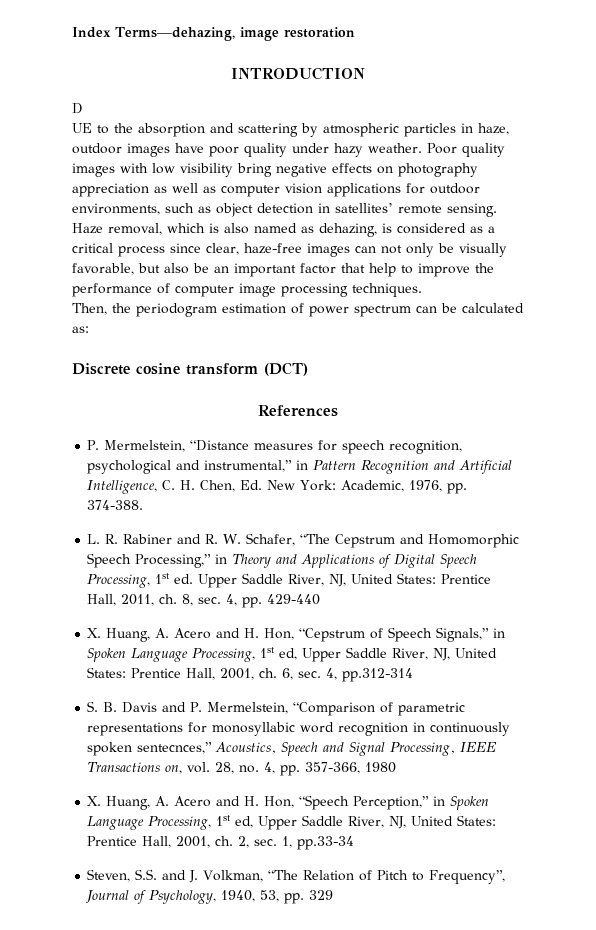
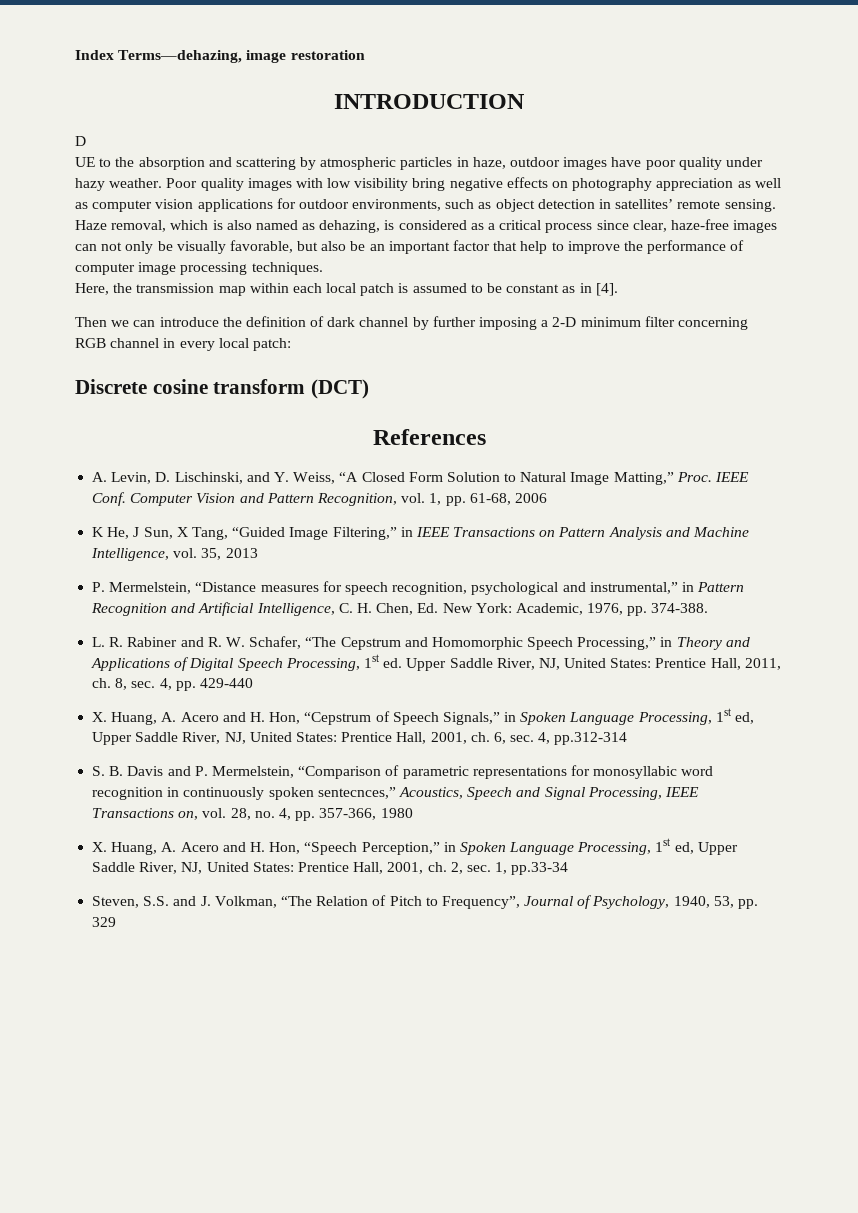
[72,303,524,317] [72,326,89,333] Then, the periodogram estimation of power spectrum can be calculated as: -> [75,283,618,296] [75,316,748,330] [75,338,291,351] Here, the transmission map within each local patch is assumed to be constant as in [4]. // Then we can introduce the definition of dark channel by further imposing a 2-D minimum filter concerning RGB channel in every local patch:
(338, 411) none -> [92,472,750,485] [92,492,547,506] [92,527,750,540] [91,548,258,561] // A. Levin, D. Lischinski, and Y. Weiss, “A Closed Form Solution to Natural Image Matting,” Proc. IEEE Conf. Computer Vision and Pattern Recognition, vol. 1, pp. 61-68, 2006 // K He, J Sun, X Tang, “Guided Image Filtering,” in IEEE Transactions on Pattern Analysis and Machine Intelligence, vol. 35, 2013

